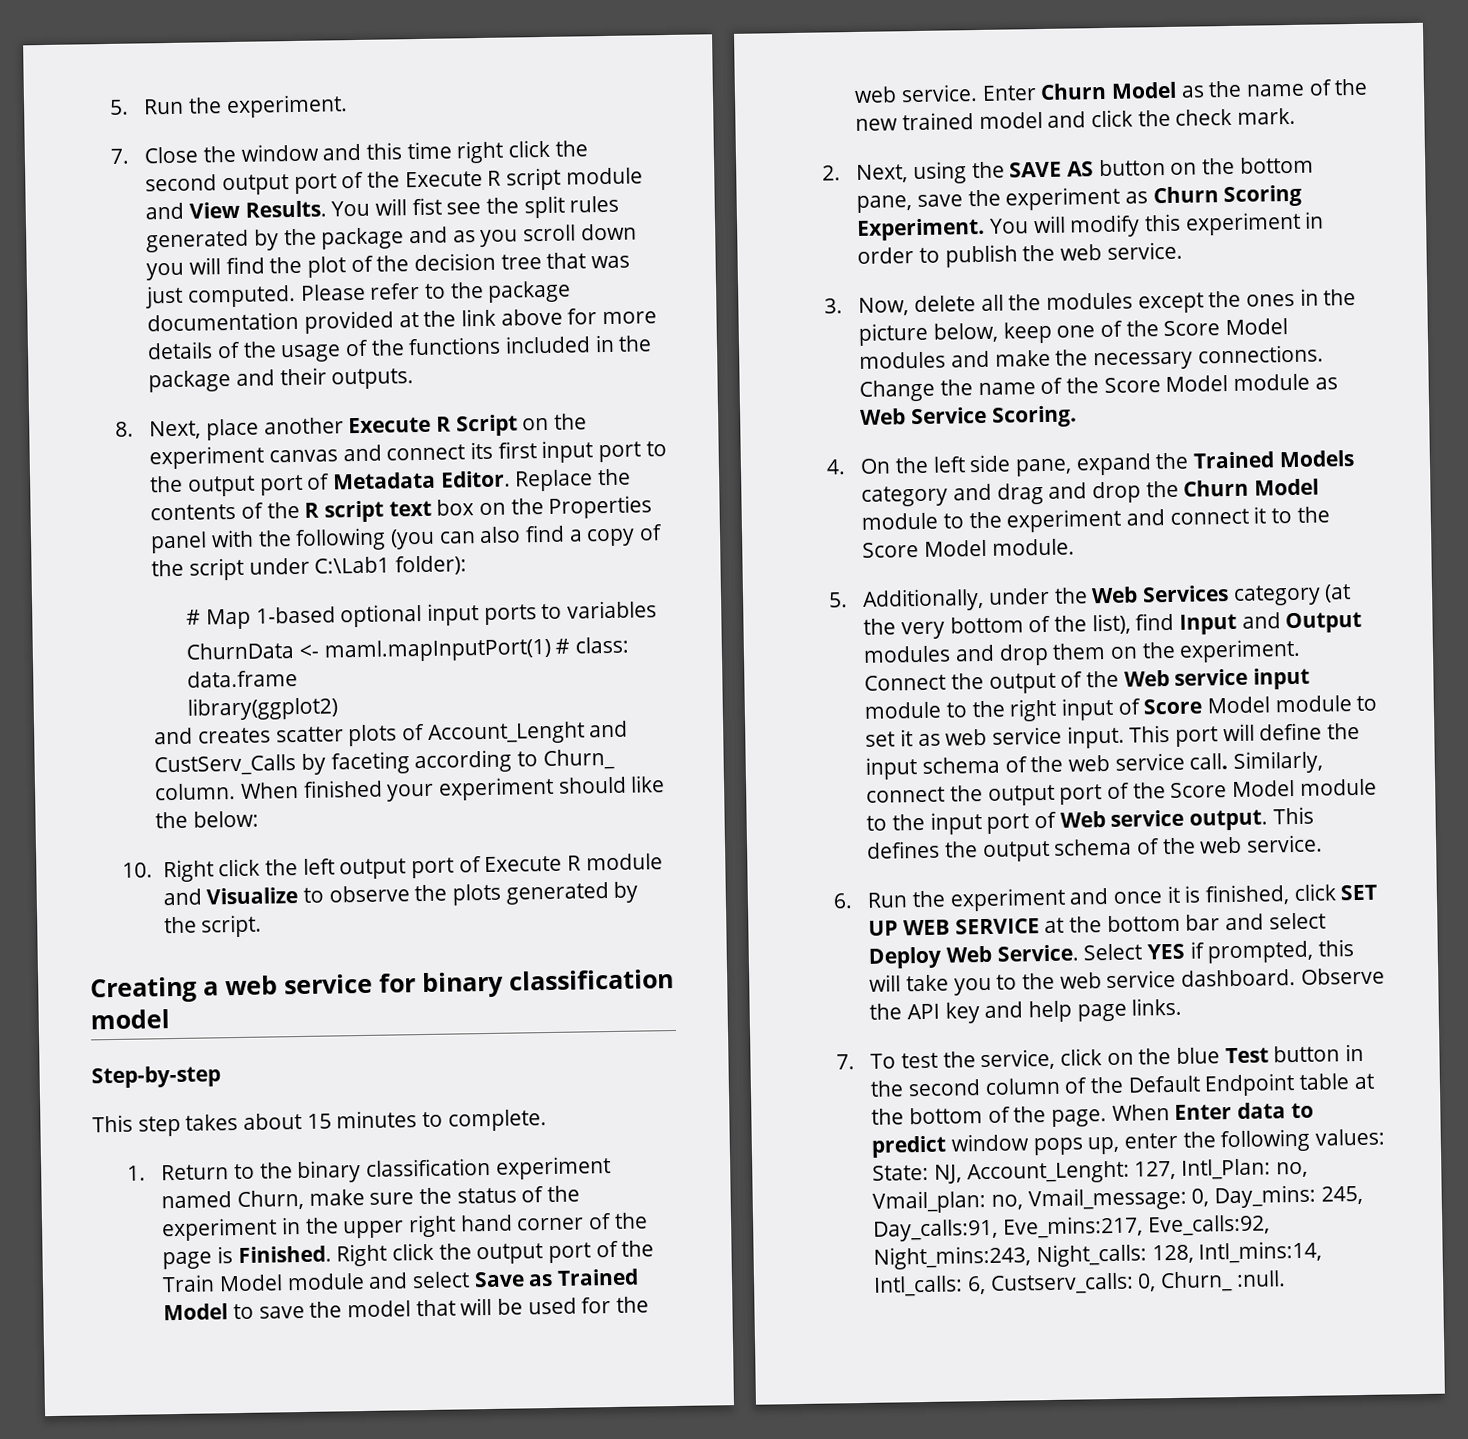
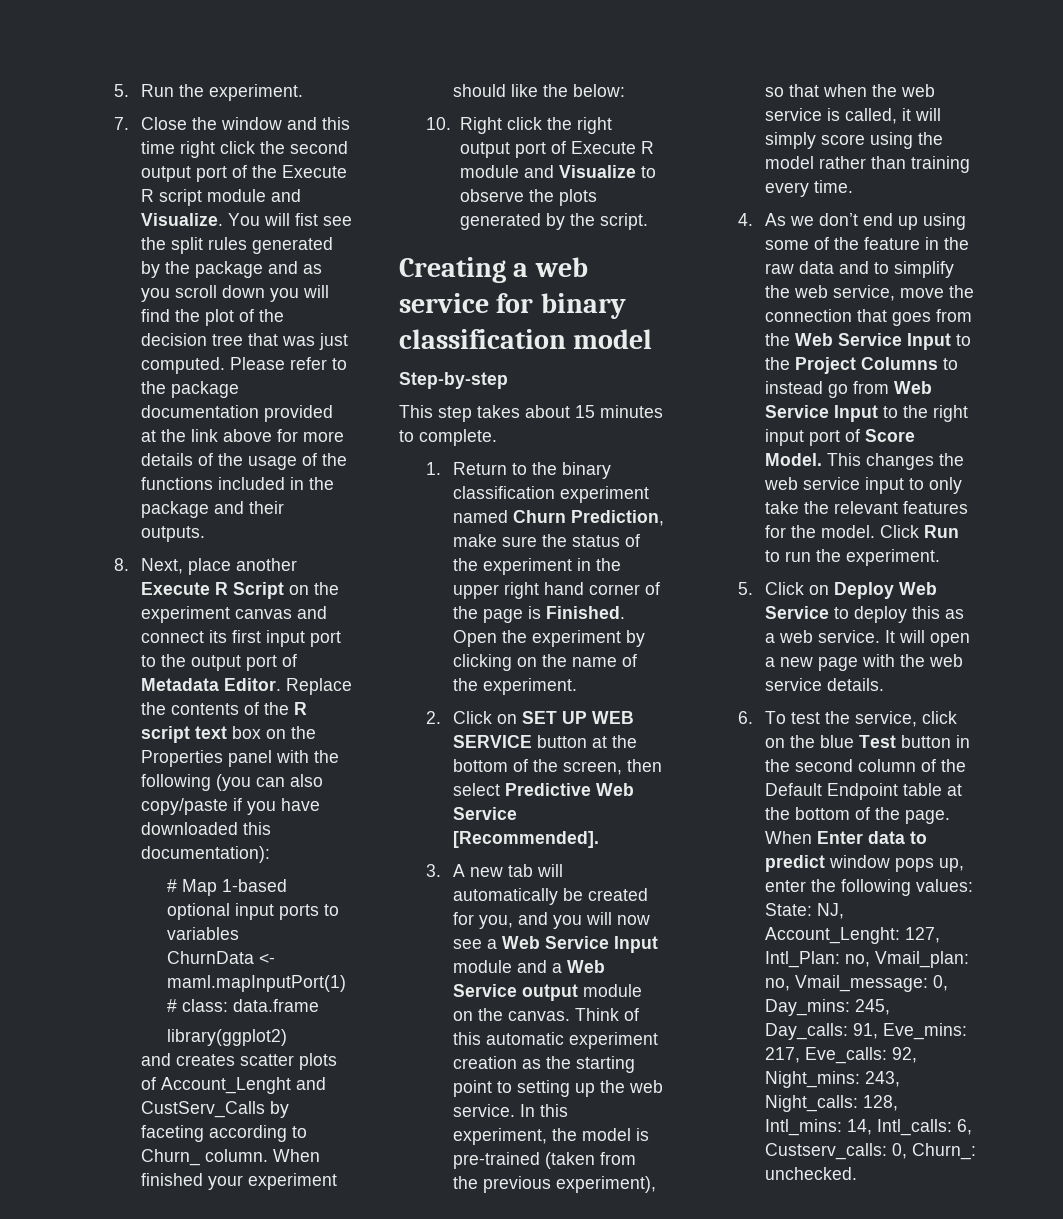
[188,200,327,219] View Results. -> [140,213,223,226] Visualize.
[524,524,663,547] [151,555,467,581] find a copy of the script under C:\Lab1 folder): -> [140,798,320,815] [140,822,271,835] [140,846,270,863] copy/paste if you have downloaded this documentation):
[302,858,335,875] left -> [576,117,612,134] right
[236,1189,304,1211] Churn, -> [512,510,664,526] Churn Prediction,
[336,1240,655,1267] [162,1268,639,1293] [163,1296,649,1321] [854,78,1369,103] [855,107,1296,131] [822,156,1314,185] [856,184,1303,213] [856,211,1325,241] [857,241,1183,268] [824,288,1357,316] [858,318,1288,346] [859,344,1324,371] [859,373,1338,402] [860,405,1077,428] [826,450,1355,477] [861,478,1319,507] [861,506,1330,533] [862,538,1075,558] [828,584,1352,612] [863,611,1363,640] [863,638,1302,666] [864,667,1310,694] [864,701,942,719] Right click the output port of the Train Model module and select Save as Trained Model to save the model that will be used for the web service. Enter Churn Model as the name of the new trained model and click the check mark. // 2. Next, using the SAVE AS button on the bottom pane, save the experiment as Churn Scoring Experiment. You will modify this experiment in order to publish the web service. // 3. Now, delete all the modules except the ones in the picture below, keep one of the Score Model modules and make the necessary connections. Change the name of the Score Model module as Web Service Scoring. // 4. On the left side pane, expand the Trained Models category and drag and drop the Churn Model module to the experiment and connect it to the Score Model module. // 5. Additionally, under the Web Services category (at the very bottom of the list), find Input and Output modules and drop them on the experiment. Connect the output of the Web service input module -> [452,630,645,647] [452,654,637,671] [452,678,577,695] [425,711,634,724] [452,735,637,748] [452,759,662,775] [452,783,634,796] [452,807,517,820] [452,831,599,848] [425,864,563,877] [452,888,648,905] [452,912,650,929] [452,936,658,953] [452,960,605,973] [452,984,642,1001] [452,1008,639,1021] [452,1032,658,1049] [452,1056,635,1073] [452,1080,663,1097] [452,1104,568,1117] [452,1128,649,1145] [452,1152,636,1169] [452,1176,656,1193] [764,84,935,97] [764,108,941,124] [764,132,943,149] [764,156,970,173] [764,180,853,197] [737,213,966,230] [764,237,969,250] [764,261,954,278] [764,285,974,301] [764,309,972,326] [764,333,971,350] [764,357,958,374] [764,381,932,398] [764,405,878,422] Open the experiment by clicking on the name of the experiment. // 2. Click on SET UP WEB SERVICE button at the bottom of the screen, then select Predictive Web Service [Recommended]. // 3. A new tab will automatically be created for you, and you will now see a Web Service Input module and a Web Service output module on the canvas. Think of this automatic experiment creation as the starting point to setting up the web service. In this experiment, the model is pre-trained (taken from the previous experiment), so that when the web service is called, it will simply score using the model rather than training every time. // 4. As we don’t end up using some of the feature in the raw data and to simplify the web service, move the connection that goes from the Web Service Input to the Project Columns to instead go from Web Service Input
(1114, 709) none -> [808,430,840,446] port
[1206,695,1378,714] [865,722,1360,749] [865,750,1323,780] [866,778,1377,806] [866,806,1314,835] [866,834,1323,863] [833,883,1378,912] [868,912,1326,936] [868,939,1354,969] [869,967,1385,996] [869,997,1183,1024] [836,1054,856,1070] Model module to set it as web service input. This port will define the input schema of the web service call. Similarly, connect the output port of the Score Model module to the input port of Web service output. This defines the output schema of the web service. // 6. Run the experiment and once it is finished, click SET UP WEB SERVICE at the bottom bar and select Deploy Web Service. Select YES if prompted, this will take you to the web service dashboard. Observe the API key and help page links. // 7. -> [764,453,964,470] [763,477,962,494] [764,501,968,514] [764,525,959,538] [764,549,940,566] [737,582,937,599] [764,606,964,623] [764,630,970,647] [764,654,963,671] [764,678,884,691] [737,711,753,724] Model. This changes the web service input to only take the relevant features for the model. Click Run to run the experiment. // 5. Click on Deploy Web Service to deploy this as a web service. It will open a new page with the web service details. // 6.
[873,1214,1270,1242] [873,1240,1323,1270] Day_calls:91, Eve_mins:217, Eve_calls:92, Night_mins:243, Night_calls: 128, Intl_mins:14, -> [764,1023,967,1040] [764,1047,917,1064] [764,1071,900,1088] [764,1095,898,1112] [764,1119,872,1136] Day_calls: 91, Eve_mins: 217, Eve_calls: 92, Night_mins: 243, Night_calls: 128, Intl_mins: 14,
[1159,1270,1286,1293] Churn_ :null. -> [911,1143,976,1160] [764,1167,857,1180] Churn_: unchecked.

